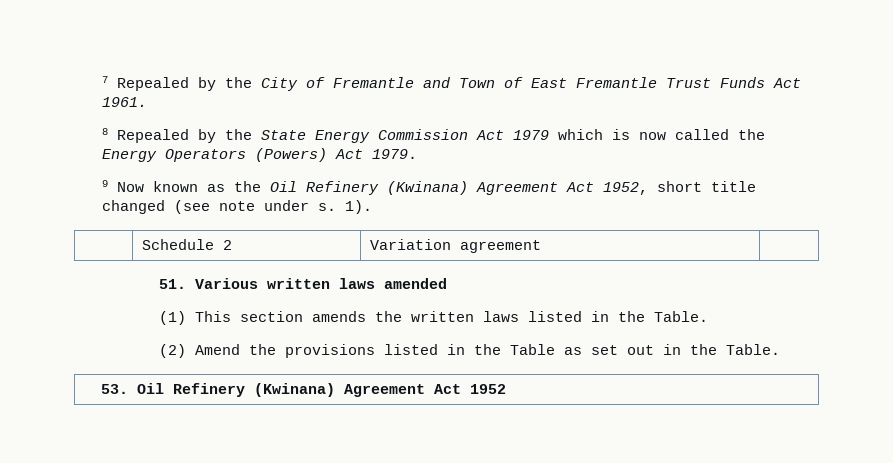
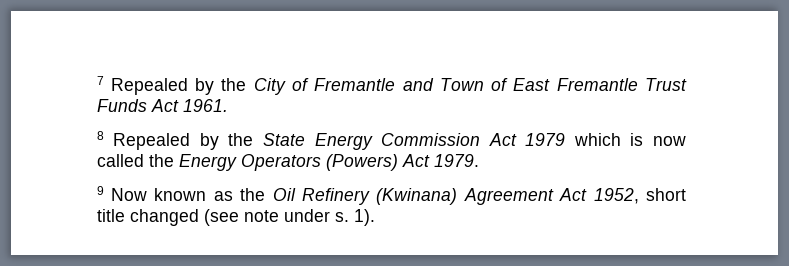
[142,239,233,250] [370,239,542,253] [159,278,448,289] [159,311,709,325] [159,344,781,358] [101,383,507,397] // | Schedule 2 | Variation agreement | // 51. Various written laws amended // (1) This section amends the written laws listed in the Table. // (2) Amend the provisions listed in the Table as set out in the Table. // 53. Oil Refinery (Kwinana) Agreement Act 1952 -> (375, 217) none

